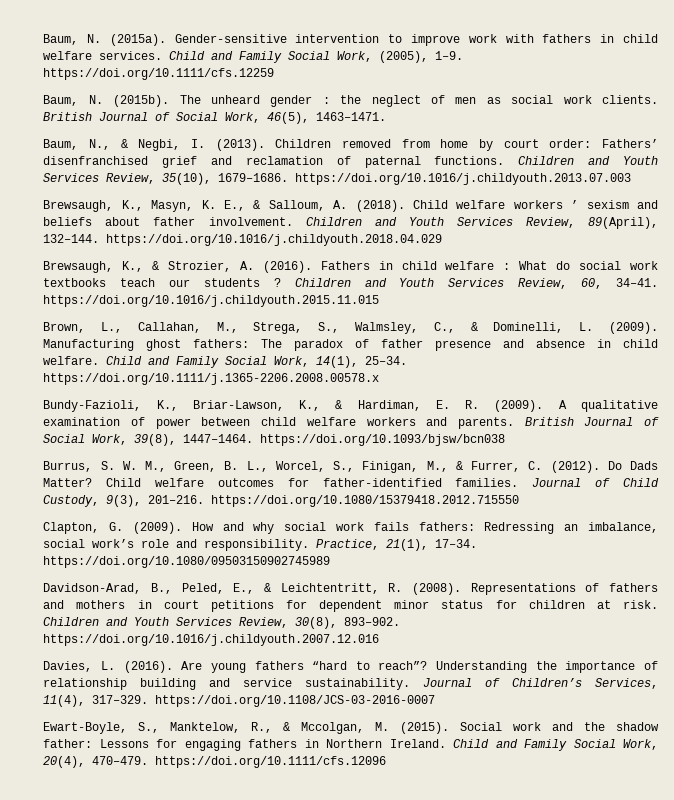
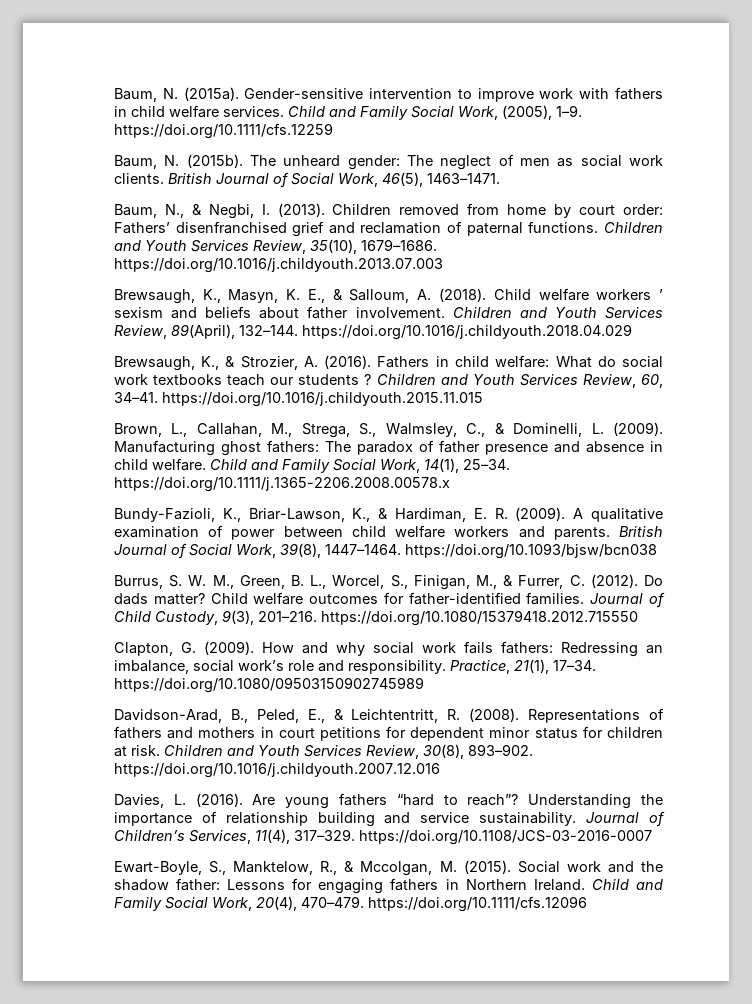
[270,95,362,107] gender : the -> [347,155,433,170] gender: The
[445,261,511,270] welfare : -> [495,355,550,368] welfare:
[629,461,658,470] [43,478,93,487] Dads Matter? -> [113,593,205,605] dads matter?

